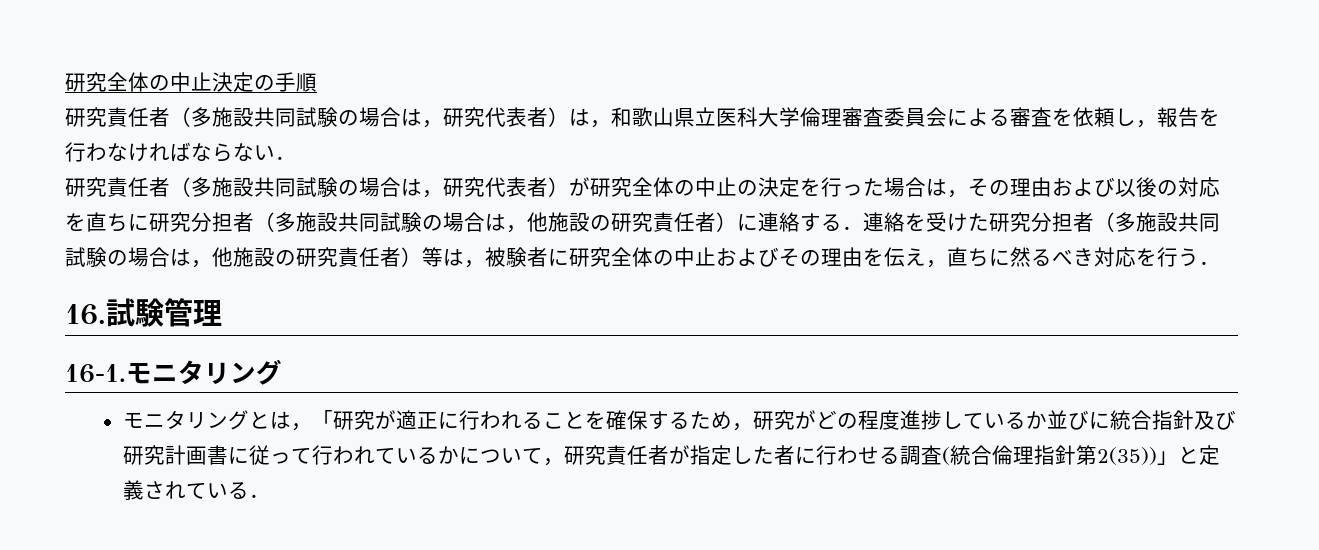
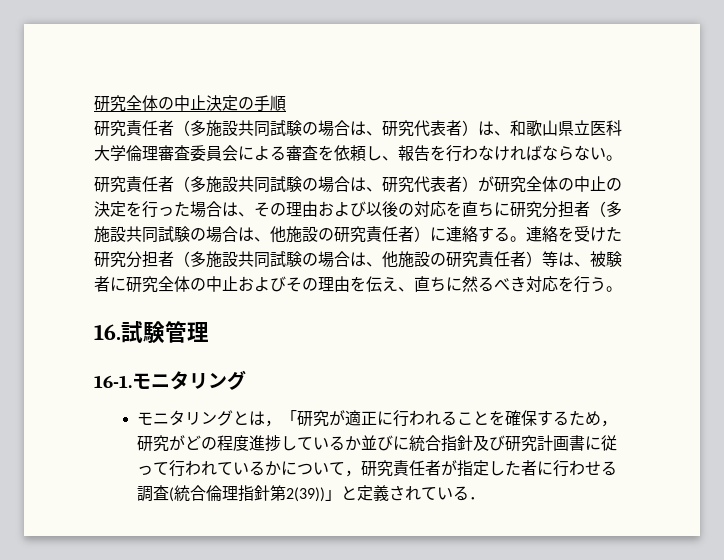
[422,120,443,128] ， -> [366,131,382,136] 、
[590,120,611,128] ， -> [494,131,510,136] 、
[1136,120,1157,128] ， -> [382,156,398,161] 、
[275,156,296,160] [65,177,443,198] ． // 研究責任者（多施設共同試験の場合は， -> [606,155,622,161] [94,176,382,193] 。 // 研究責任者（多施設共同試験の場合は、
[947,190,968,198] ， -> [238,212,254,217] 、
[506,225,527,233] ， -> [254,237,270,242] 、
[842,226,863,230] ． -> [510,236,526,242] 。
[191,260,212,268] ， -> [366,262,382,267] 、
[464,260,485,268] ， -> [574,262,590,267] 、
[926,260,947,268] ， -> [398,287,414,292] 、
[1199,261,1220,265] ． -> [606,286,622,292] 。
[1096,447,1157,465] 2(35)) -> [286,487,326,502] 2(39))

